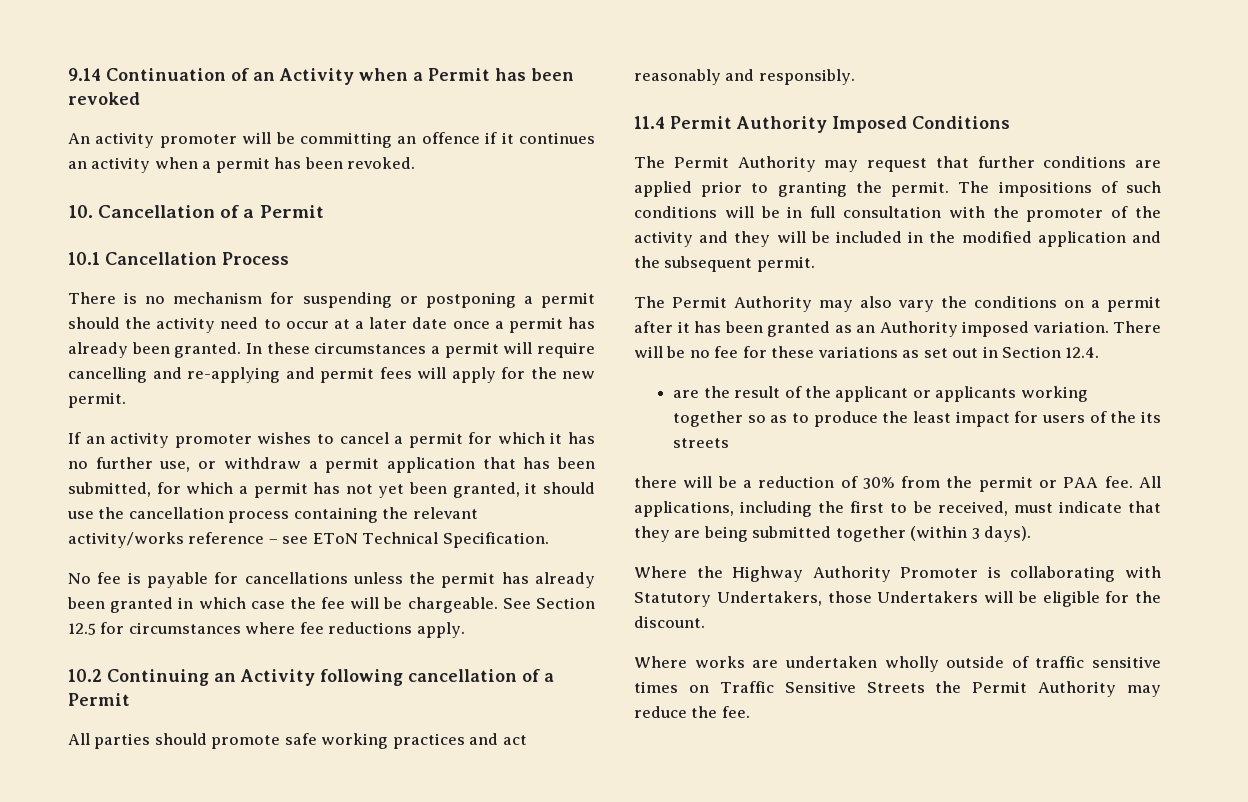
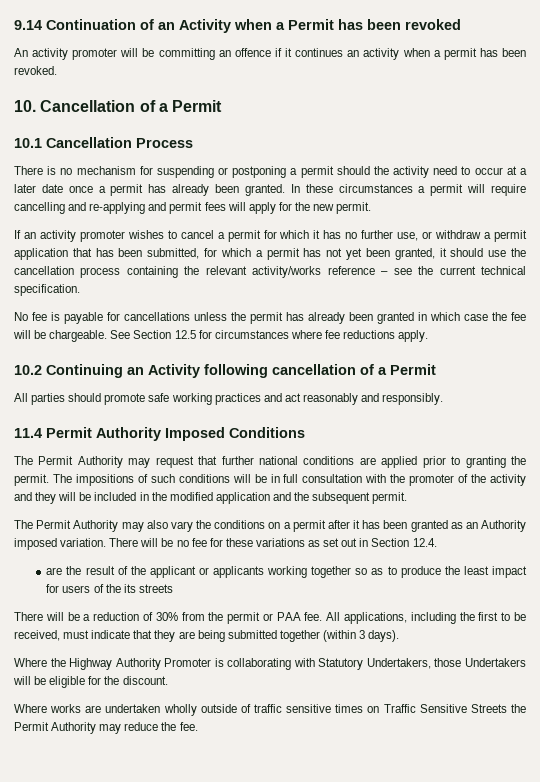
[312,532,549,548] EToN Technical Specification. -> [418,266,526,275] [14,284,80,296] the current technical specification.
(1035, 162) none -> [258,456,298,465] national
[634,476,677,488] there -> [14,612,43,621] There

